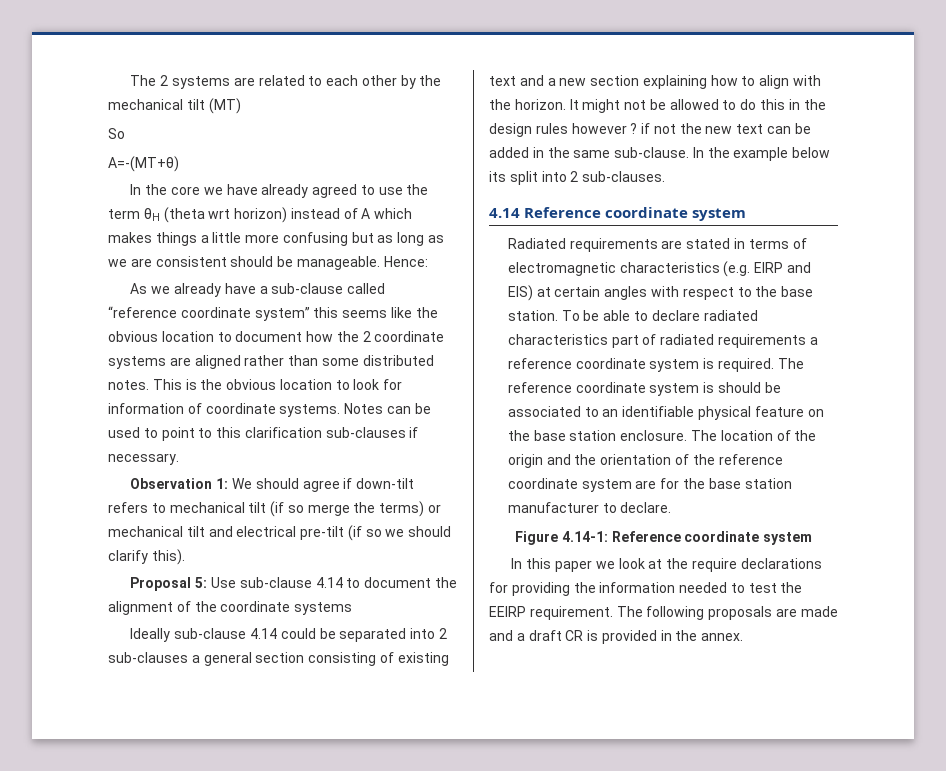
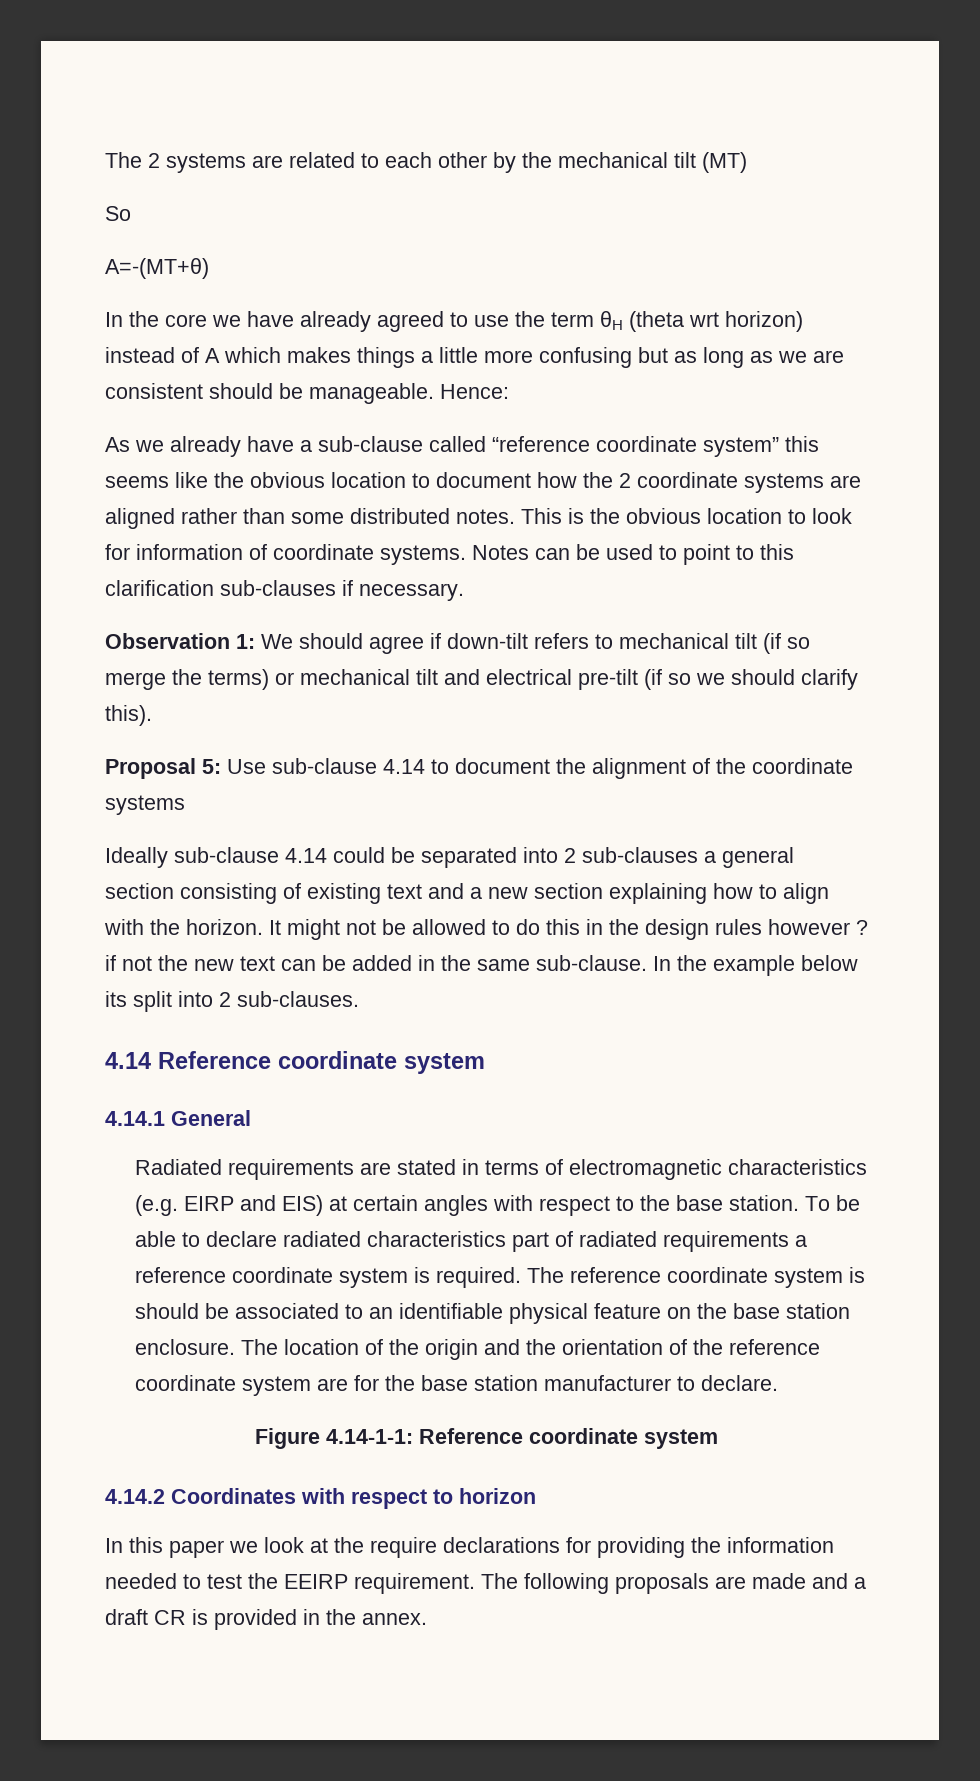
(747, 214) none -> [105,1110,251,1126] // 4.14.1 General
[561,531,813,545] 4.14-1: Reference coordinate system -> [326,1428,718,1449] [105,1488,536,1509] 4.14-1-1: Reference coordinate system // 4.14.2 Coordinates with respect to horizon

